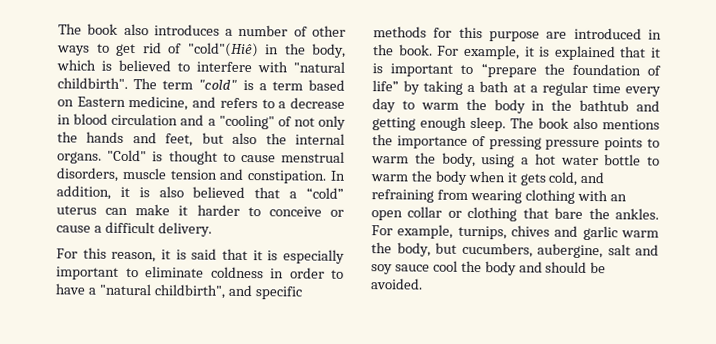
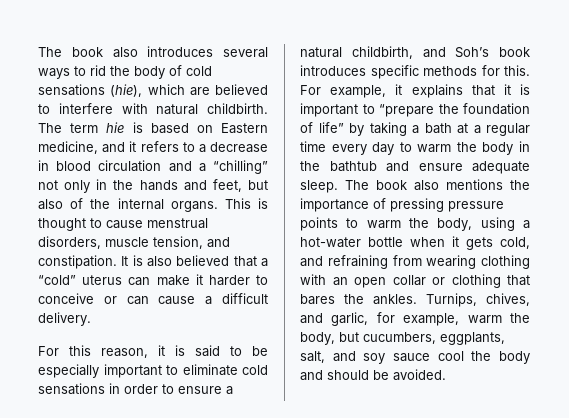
[225,24,346,37] [57,42,346,58] [56,59,345,73] [57,77,303,91] a number of other ways to get rid of "cold"(Hiê) in the body, which is believed to interfere with "natural childbirth". The term "cold" is a term -> [223,47,268,58] [38,65,212,79] [38,84,268,97] [38,103,268,115] [38,122,143,133] several ways to rid the body of cold sensations (hie), which are believed to interfere with natural childbirth. The term hie is
(217, 102) none -> [129,141,137,152] it
[218,114,292,130] "cooling" of -> [212,160,268,174] “chilling”
(346, 122) none -> [96,179,108,190] in
(258, 138) none -> [70,198,84,209] of
[107,149,148,162] "Cold" -> [224,198,251,209] This
[169,169,218,180] tension -> [153,236,203,249] tension,
[330,170,347,181] [56,185,130,200] In addition, it -> [121,256,129,266] It
(344, 213) none -> [126,296,149,305] can
[222,248,279,261] that it is -> [230,346,268,356] to be
[210,266,264,279] coldness -> [242,365,268,375] [38,383,105,395] cold sensations
[55,283,302,300] [373,26,662,42] [373,44,433,56] have a "natural childbirth", and specific methods for this purpose are introduced in the book. -> [178,386,233,395] [300,46,530,59] [300,65,530,79] ensure a natural childbirth, and Soh’s book introduces specific methods for this.
[539,45,616,61] is explained -> [411,84,463,98] explains
[372,116,467,131] getting enough -> [418,161,530,174] ensure adequate
[534,153,660,166] [370,170,468,185] hot water bottle to warm the body -> [300,237,403,248] hot-water bottle
[554,207,584,219] bare -> [300,294,335,305] bares
[371,224,618,241] For example, turnips, chives and garlic -> [426,293,530,307] [300,312,460,326] Turnips, chives, and garlic, for example,
[537,243,631,259] aubergine, salt -> [440,332,505,345] [300,351,325,363] eggplants, salt,

